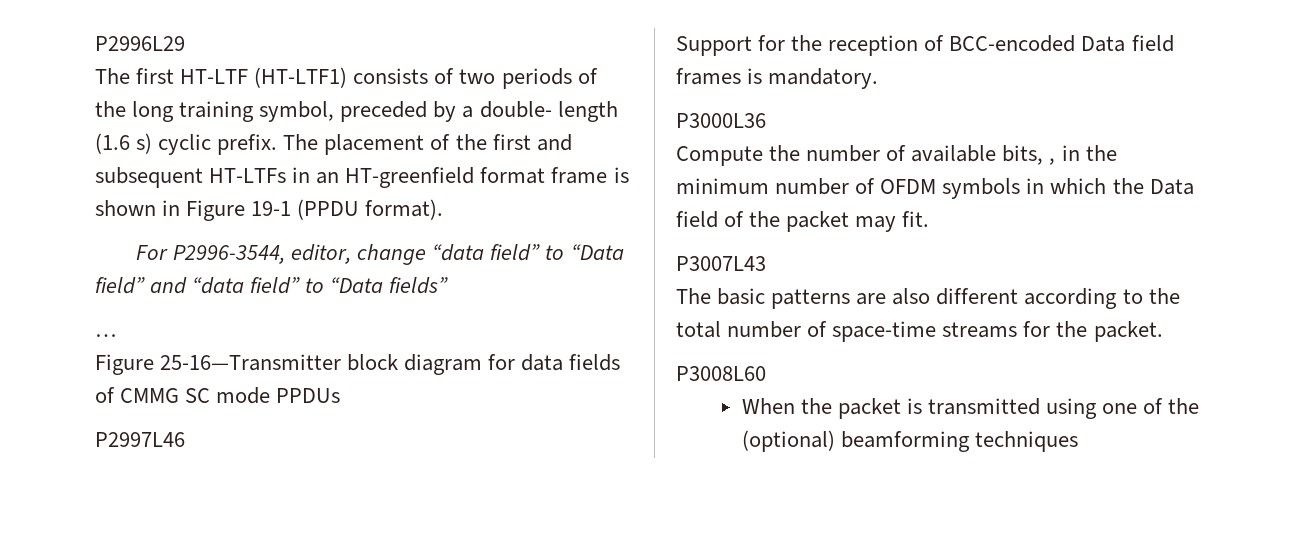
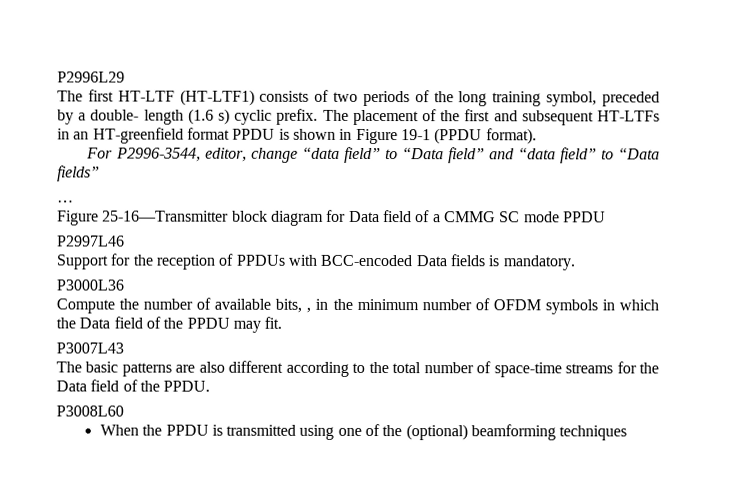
[551,167,608,184] frame -> [232,128,276,140] PPDU
[521,354,621,371] [95,387,115,403] data fields of -> [348,210,441,223] Data field of a
[276,388,341,403] PPDUs -> [562,211,606,223] PPDU
[949,35,1174,52] [676,68,741,85] BCC-encoded Data field frames -> [235,254,485,267] PPDUs with BCC-encoded Data fields
[786,211,850,232] packet -> [186,317,230,329] PPDU
[1093,321,1163,342] packet. -> [56,379,211,392] Data field of the PPDU.
[838,398,902,419] packet -> [165,424,209,436] PPDU

